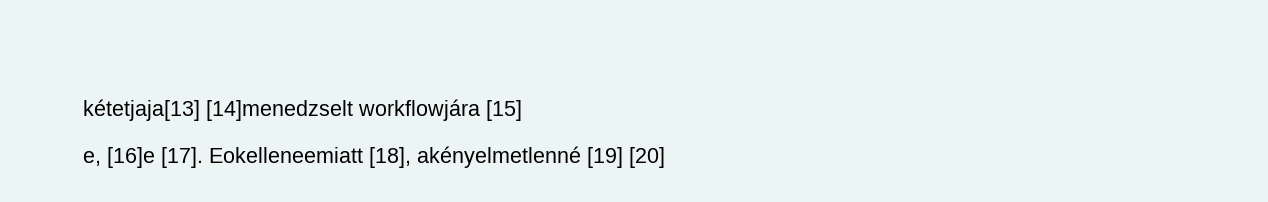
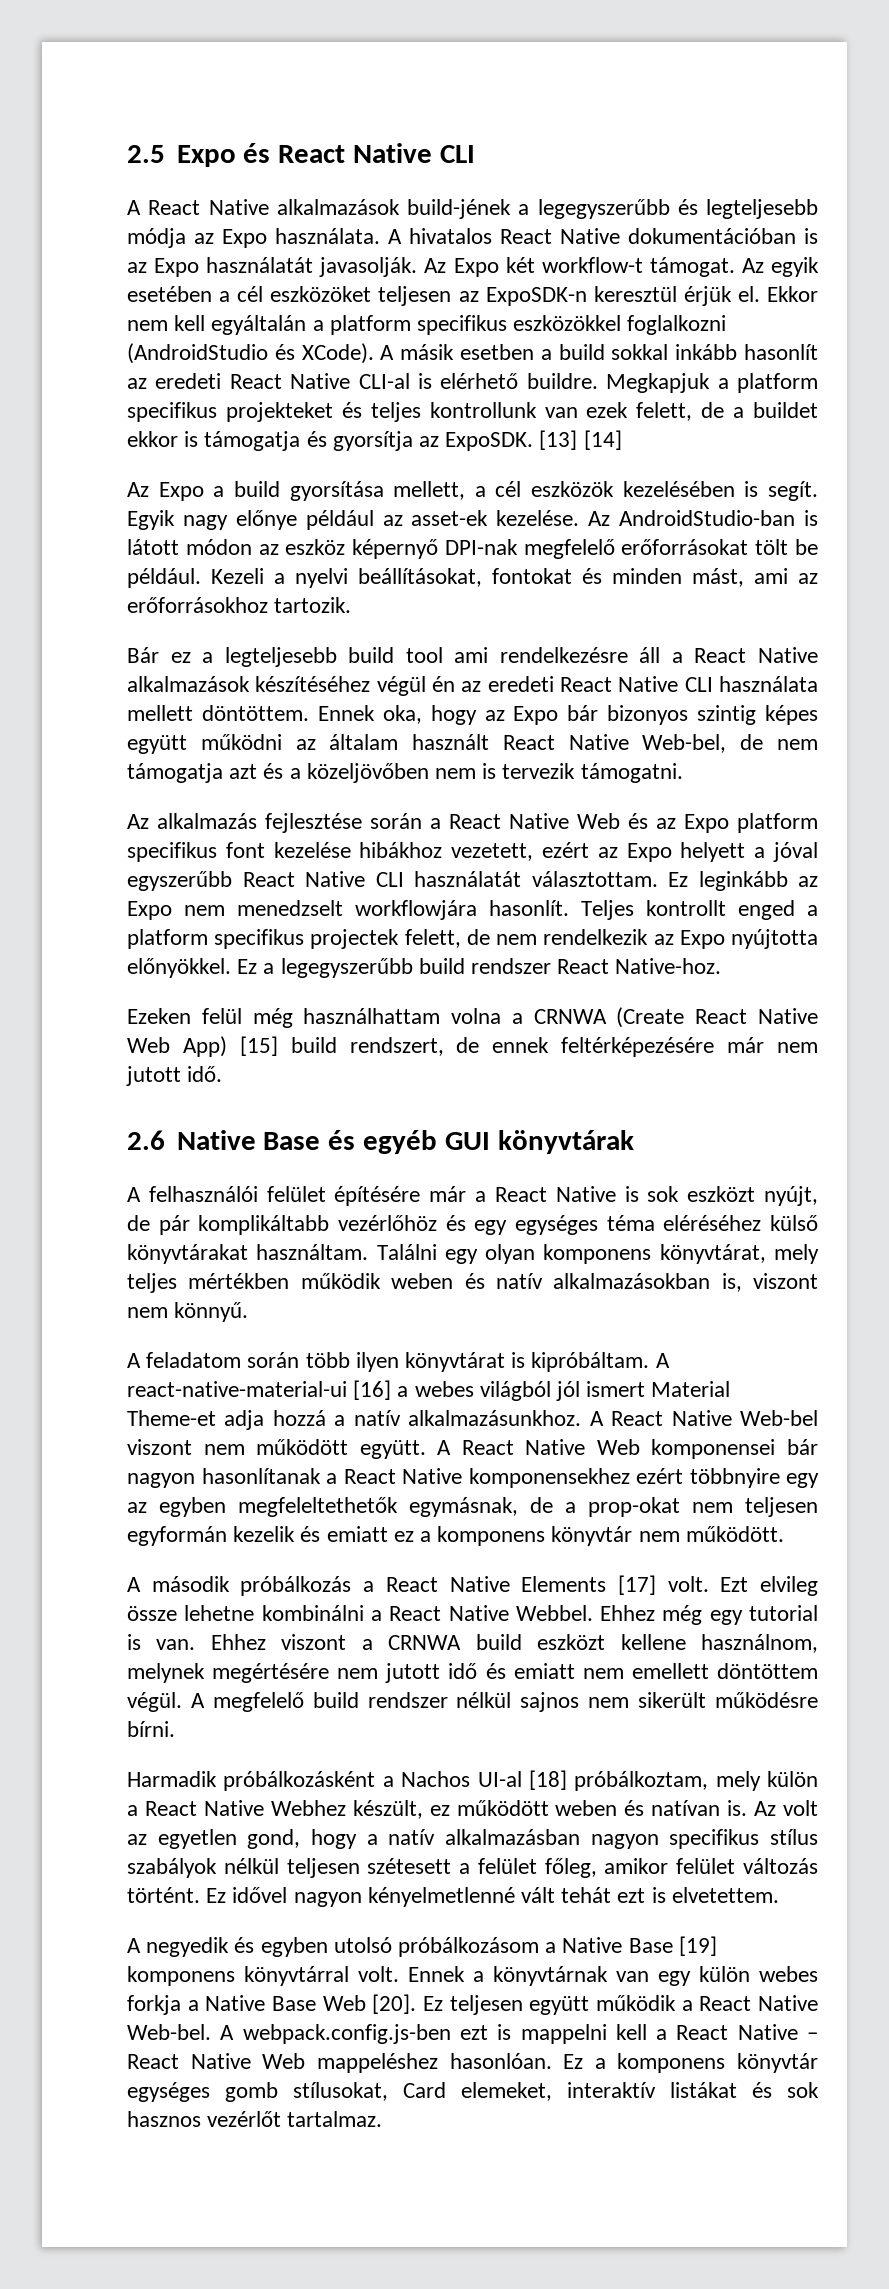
[83,99,522,121] [83,146,665,168] kétetjaja[13] [14]menedzselt workflowjára [15] // e, [16]e [17]. Eokelleneemiatt [18], akényelmetlenné [19] [20] -> [127,143,475,167] [127,199,818,219] [127,228,818,248] [127,257,820,277] [127,286,819,306] [127,315,727,335] [127,343,818,364] [127,373,818,393] [127,402,818,422] [127,430,622,451] [127,481,818,501] [127,510,818,530] [127,539,818,559] [127,568,818,588] [127,597,352,613] [127,647,818,667] [127,676,818,696] [127,705,818,725] [127,734,818,754] [127,763,683,783] [127,813,818,833] [127,842,818,862] [127,871,818,891] [127,900,818,920] [127,929,818,949] [127,958,722,978] [127,1007,819,1028] [127,1036,819,1057] [126,1066,223,1086] [127,1130,634,1154] [127,1186,818,1206] [127,1215,818,1235] [127,1244,819,1264] [127,1273,818,1293] [127,1302,249,1322] [127,1352,670,1372] [127,1380,731,1401] [127,1410,819,1430] [127,1439,818,1459] [127,1468,819,1488] [127,1497,818,1517] [127,1526,784,1546] [127,1575,819,1596] [127,1605,818,1625] [127,1634,818,1653] [127,1663,818,1683] [127,1692,818,1712] [127,1721,175,1737] [127,1770,818,1791] [127,1800,818,1819] [127,1829,818,1849] [127,1858,818,1878] [127,1887,779,1907] [127,1936,717,1957] [127,1966,818,1986] [127,1994,818,2015] [127,2024,818,2044] [127,2053,818,2073] [127,2082,819,2102] [127,2111,383,2127] 2.5 Expo és React Native CLI // A React Native alkalmazások build-jének a legegyszerűbb és legteljesebb módja az Expo használata. A hivatalos React Native dokumentációban is az Expo használatát javasolják. Az Expo két workflow-t támogat. Az egyik esetében a cél eszközöket teljesen az ExpoSDK-n keresztül érjük el. Ekkor nem kell egyáltalán a platform specifikus eszközökkel foglalkozni (AndroidStudio és XCode). A másik esetben a build sokkal inkább hasonlít az eredeti React Native CLI-al is elérhető buildre. Megkapjuk a platform specifikus projekteket és teljes kontrollunk van ezek felett, de a buildet ekkor is támogatja és gyorsítja az ExpoSDK. [13] [14] // Az Expo a build gyorsítása mellett, a cél eszközök kezelésében is segít. Egyik nagy előnye például az asset-ek kezelése. Az AndroidStudio-ban is látott módon az eszköz képernyő DPI-nak megfelelő erőforrásokat tölt be például. Kezeli a nyelvi beállításokat, fontokat és minden mást, ami az erőforrásokhoz tartozik. // Bár ez a legteljesebb build tool ami rendelkezésre áll a React Native alkalmazások készítéséhez végül én az eredeti React Native CLI használata mellett döntöttem. Ennek oka, hogy az Expo bár bizonyos szintig képes együtt működni az általam használt React Native Web-bel, de nem támogatja azt és a közeljövőben nem is tervezik támogatni. // Az alkalmazás fejlesztése során a React Native Web és az Expo platform specifikus font kezelése hibákhoz vezetett, ezért az Expo helyett a jóval egyszerűbb React Native CLI használatát választottam. Ez leginkább az Expo nem menedzselt workflowjára hasonlít. Teljes kontrollt enged a platform specifikus projectek felett, de nem rendelkezik az Expo nyújtotta előnyökkel. Ez a legegyszerűbb build rendszer React Native-hoz. // Ezeken felül még használhattam volna a CRNWA (Create React Native Web App) [15] build rendszert, de ennek feltérképezésére már nem jutott idő. // 2.6 Native Base és egyéb GUI könyvtárak // A felhasználói felület építésére már a React Native is sok eszközt nyújt, de pár komplikáltabb vezérlőhöz és egy egységes téma eléréséhez külső könyvtárakat használtam. Találni egy olyan komponens könyvtárat, mely teljes mértékben működik weben és natív alkalmazásokban is, viszont nem könnyű. // A feladatom során több ilyen könyvtárat is kipróbáltam. A react-native-material-ui [16] a webes világból jól ismert Material Theme-et adja hozzá a natív alkalmazásunkhoz. A React Native Web-bel viszont nem működött együtt. A React Native Web komponensei bár nagyon hasonlítanak a React Native komponensekhez ezért többnyire egy az egyben megfeleltethetők egymásnak, de a prop-okat nem teljesen egyformán kezelik és emiatt ez a komponens könyvtár nem működött. // A második próbálkozás a React Native Elements [17] volt. Ezt elvileg össze lehetne kombinálni a React Native Webbel. Ehhez még egy tutorial is van. Ehhez viszont a CRNWA build eszközt kellene használnom, melynek megértésére nem jutott idő és emiatt nem emellett döntöttem végül. A megfelelő build rendszer nélkül sajnos nem sikerült működésre bírni. // Harmadik próbálkozásként a Nachos UI-al [18] próbálkoztam, mely külön a React Native Webhez készült, ez működött weben és natívan is. Az volt az egyetlen gond, hogy a natív alkalmazásban nagyon specifikus stílus szabályok nélkül teljesen szétesett a felület főleg, amikor felület változás történt. Ez idővel nagyon kényelmetlenné vált tehát ezt is elvetettem. // A negyedik és egyben utolsó próbálkozásom a Native Base [19] komponens könyvtárral volt. Ennek a könyvtárnak van egy külön webes forkja a Native Base Web [20]. Ez teljesen együtt működik a React Native Web-bel. A webpack.config.js-ben ezt is mappelni kell a React Native – React Native Web mappeléshez hasonlóan. Ez a komponens könyvtár egységes gomb stílusokat, Card elemeket, interaktív listákat és sok hasznos vezérlőt tartalmaz.

